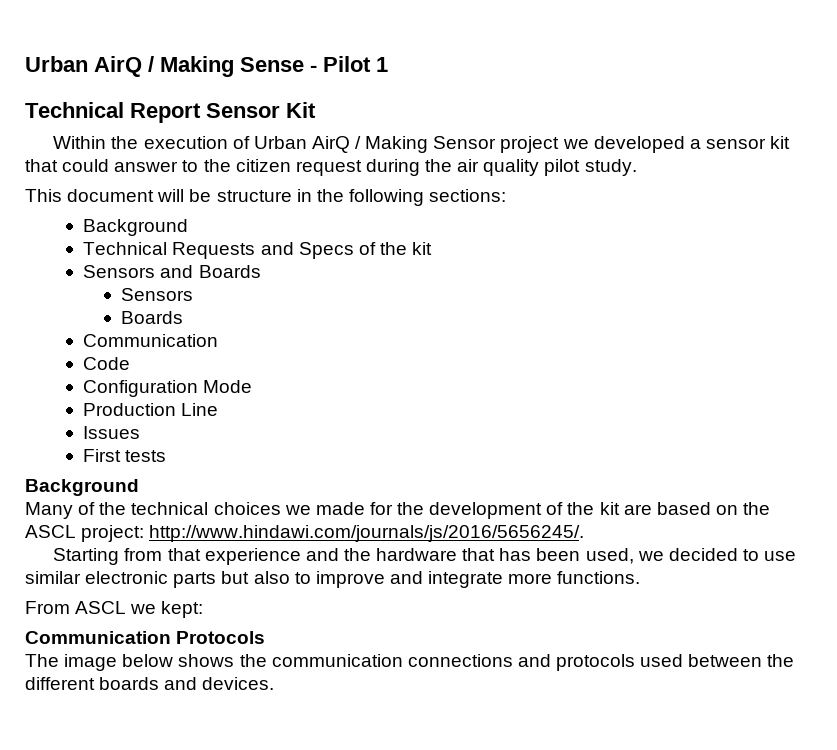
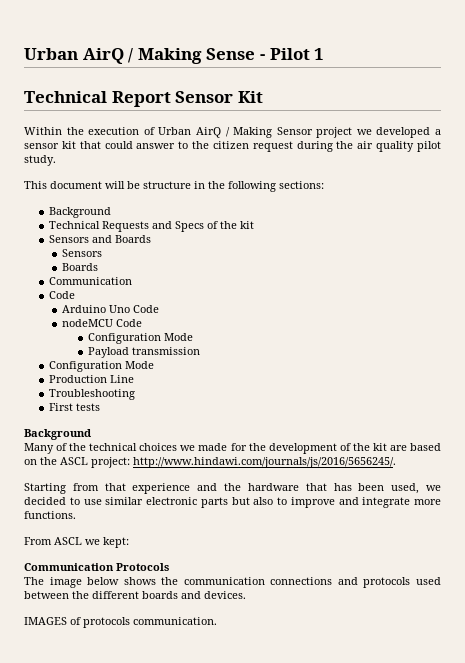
(131, 363) none -> [62,305,160,313] [62,319,143,327] [88,333,194,344] [88,347,201,358] // Arduino Uno Code // nodeMCU Code // Configuration Mode // Payload transmission
[83,426,141,439] Issues -> [49,389,136,400] Troubleshooting
(275, 683) none -> [24,617,217,628] // IMAGES of protocols communication.

